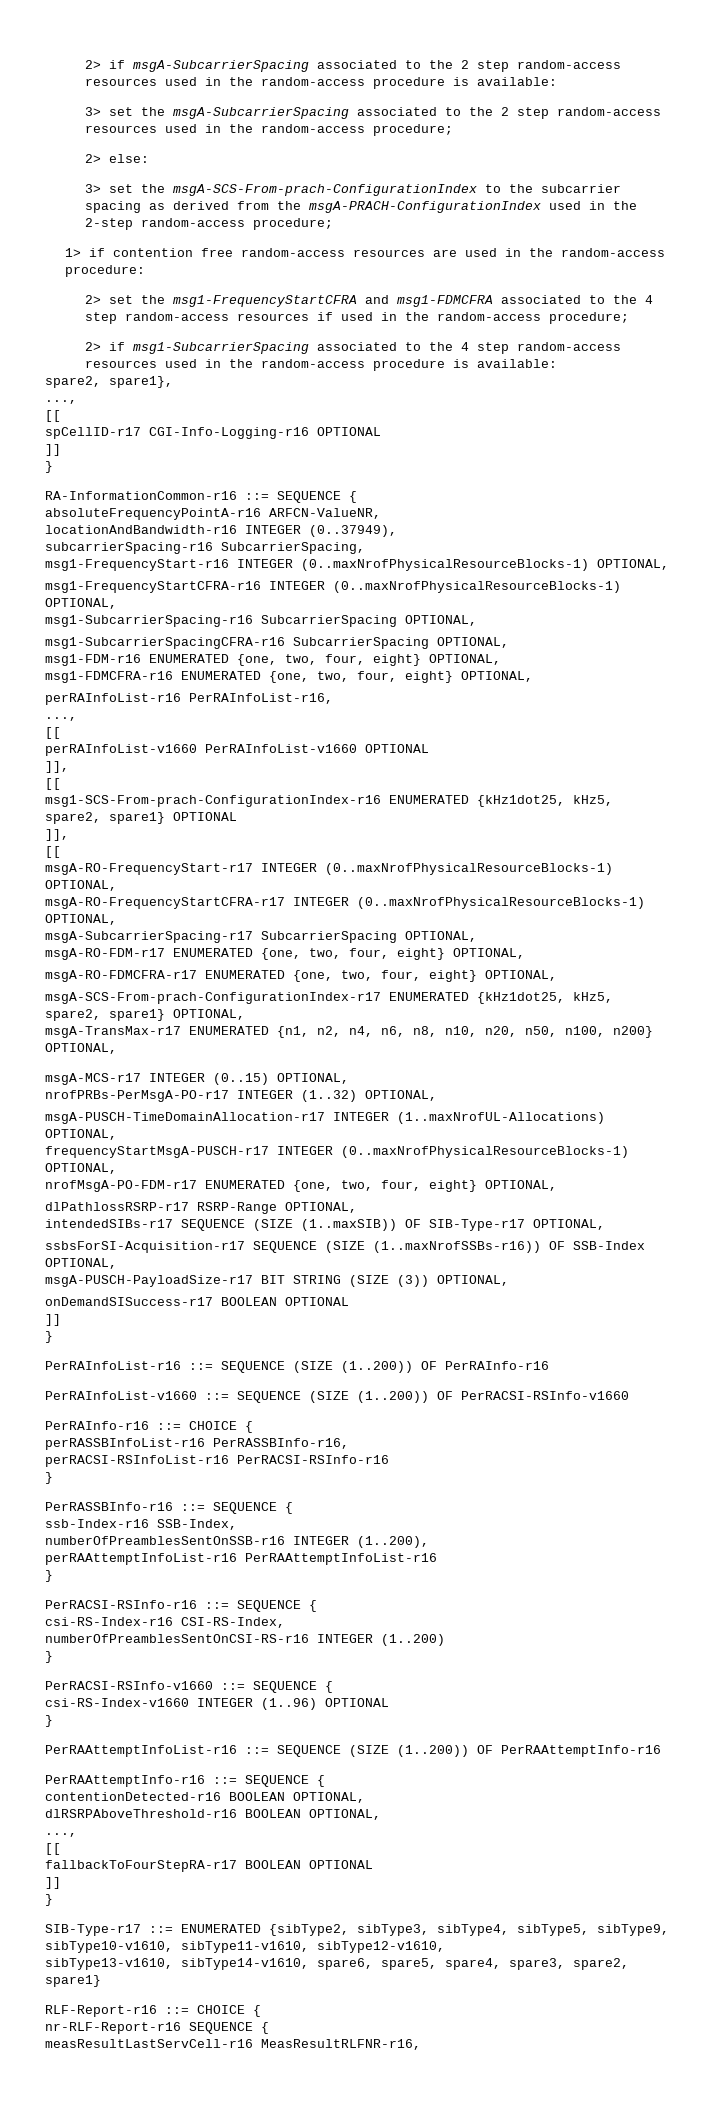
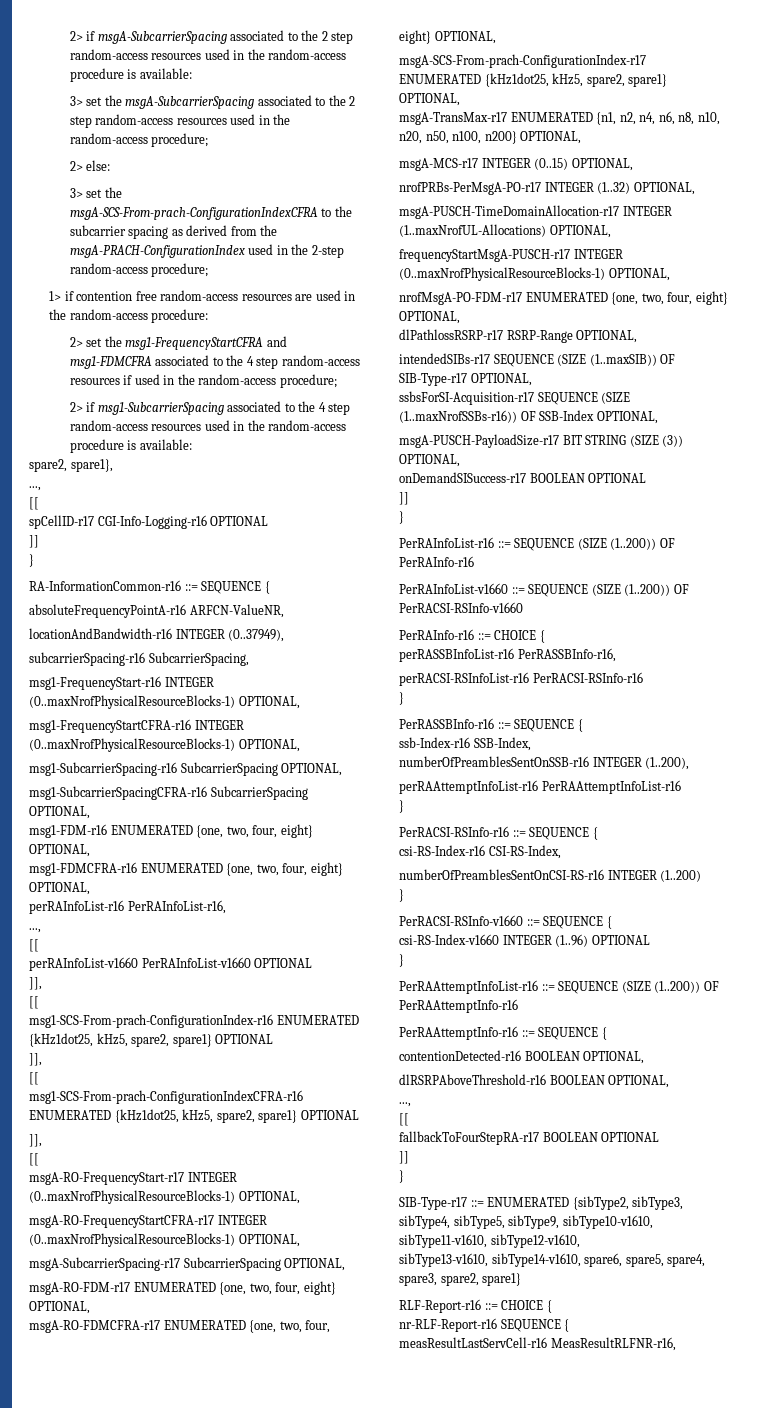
[172,184,477,196] msgA-SCS-From-prach-ConfigurationIndex -> [69,207,318,220] msgA-SCS-From-prach-ConfigurationIndexCFRA
(61, 852) none -> [29,1090,303,1104] [29,1109,359,1123] [29,1134,42,1147] [29,1153,39,1166] // msg1-SCS-From-prach-ConfigurationIndexCFRA-r16 ENUMERATED {kHz1dot25, kHz5, spare2, spare1} OPTIONAL // ]], // [[

